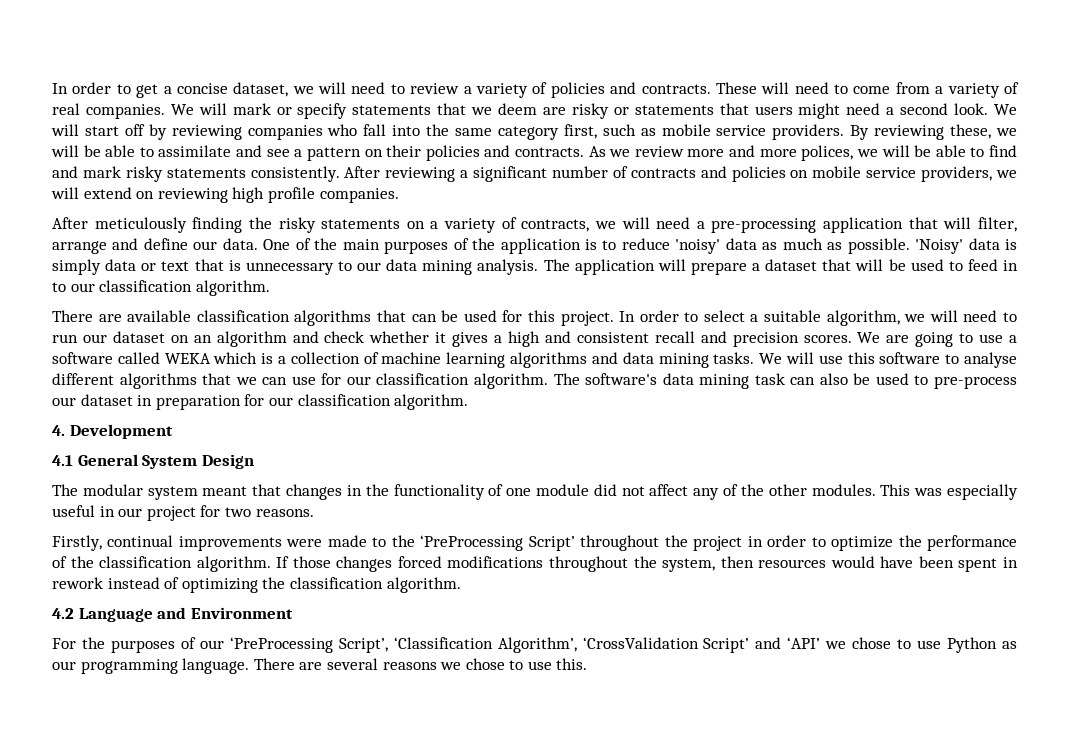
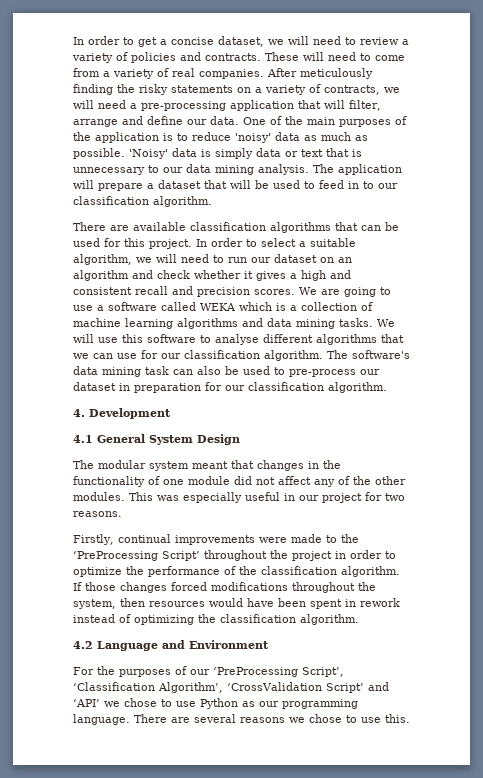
[170,103,1017,119] [51,124,1018,140] [51,145,1018,161] [52,166,1018,182] [51,187,399,203] We will mark or specify statements that we deem are risky or statements that users might need a second look. We will start off by reviewing companies who fall into the same category first, such as mobile service providers. By reviewing these, we will be able to assimilate and see a pattern on their policies and contracts. As we review more and more polices, we will be able to find and mark risky statements consistently. After reviewing a significant number of contracts and policies on mobile service providers, we will extend on reviewing high profile companies. // -> (264, 74) none

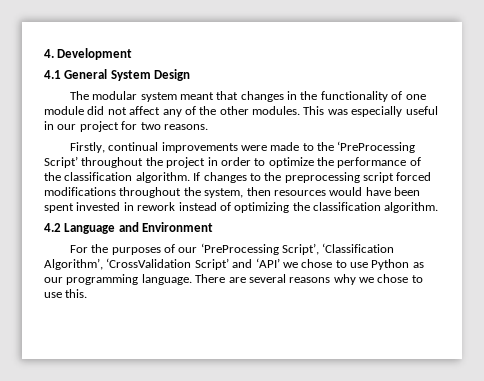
[73,36,409,47] [72,52,405,63] [73,68,373,79] [73,84,400,95] [73,100,381,111] [73,116,407,127] [73,132,368,143] [73,148,362,159] [73,164,402,175] [73,180,398,191] [73,196,212,207] [73,222,399,233] [73,238,356,249] [73,254,352,265] [73,270,351,281] [73,286,391,297] [73,302,373,311] [73,318,395,329] [73,334,404,345] [73,350,410,361] [73,366,380,377] [73,382,387,393] In order to get a concise dataset, we will need to review a variety of policies and contracts. These will need to come from a variety of real companies. After meticulously finding the risky statements on a variety of contracts, we will need a pre-processing application that will filter, arrange and define our data. One of the main purposes of the application is to reduce 'noisy' data as much as possible. 'Noisy' data is simply data or text that is unnecessary to our data mining analysis. The application will prepare a dataset that will be used to feed in to our classification algorithm. // There are available classification algorithms that can be used for this project. In order to select a suitable algorithm, we will need to run our dataset on an algorithm and check whether it gives a high and consistent recall and precision scores. We are going to use a software called WEKA which is a collection of machine learning algorithms and data mining tasks. We will use this software to analyse different algorithms that we can use for our classification algorithm. The software's data mining task can also be used to pre-process our dataset in preparation for our classification algorithm. // -> (44, 53) none
[85,582,167,593] those changes -> [203,172,394,183] changes to the preprocessing script
(342, 604) none -> [76,202,121,211] invested
(285, 720) none -> [333,274,356,285] why

